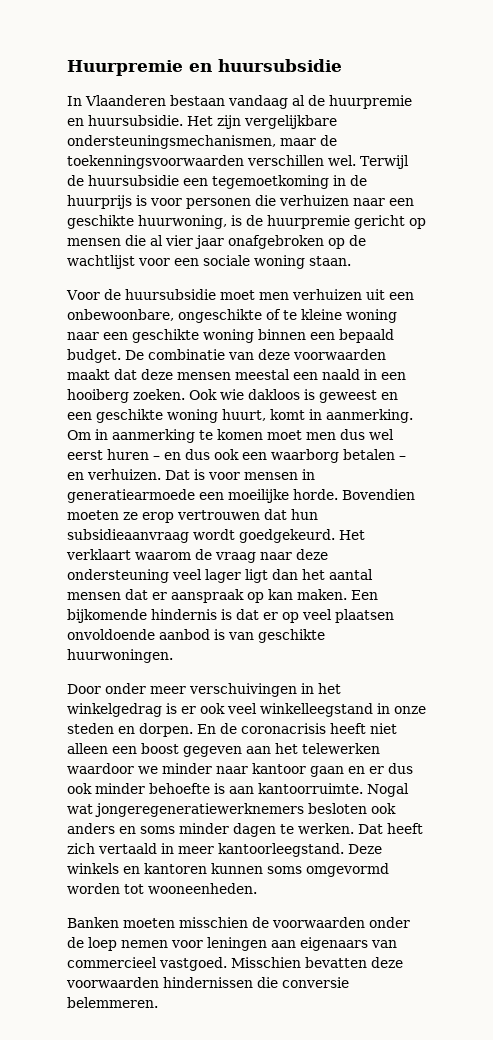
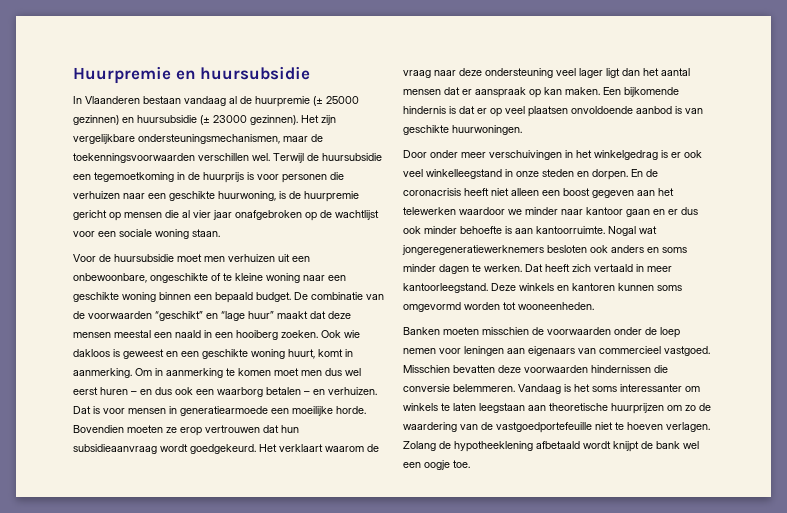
[67,115,183,126] en huursubsidie. -> [313,96,359,106] [73,115,298,125] (± 25000 gezinnen) en huursubsidie (± 23000 gezinnen).
[258,349,386,360] deze voorwaarden -> [73,311,274,321] de voorwaarden “geschikt” en “lage huur”
(158, 1002) none -> [518,384,700,394] [403,403,711,414] [403,422,710,433] [403,441,699,452] [403,460,470,470] Vandaag is het soms interessanter om winkels te laten leegstaan aan theoretische huurprijzen om zo de waardering van de vastgoedportefeuille niet te hoeven verlagen. Zolang de hypotheeklening afbetaald wordt knijpt de bank wel een oogje toe.

